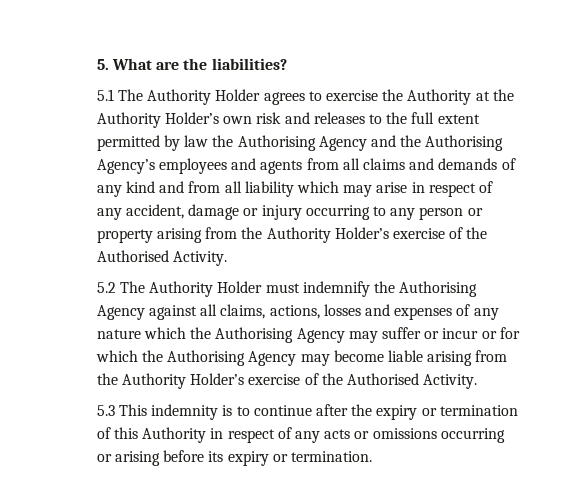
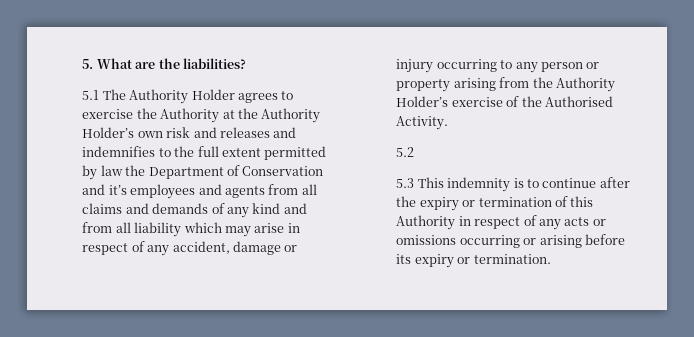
(365, 118) none -> [273,127,297,138] [82,146,156,157] and indemnifies
[237,135,504,151] [96,159,155,174] Authorising Agency and the Authorising Agency’s -> [148,165,324,179] [82,184,127,195] Department of Conservation and it’s
[120,281,478,297] [96,304,499,320] [96,327,520,343] [95,350,508,366] [96,373,478,389] The Authority Holder must indemnify the Authorising Agency against all claims, actions, losses and expenses of any nature which the Authorising Agency may suffer or incur or for which the Authorising Agency may become liable arising from the Authority Holder’s exercise of the Authorised Activity. -> (415, 152) none

